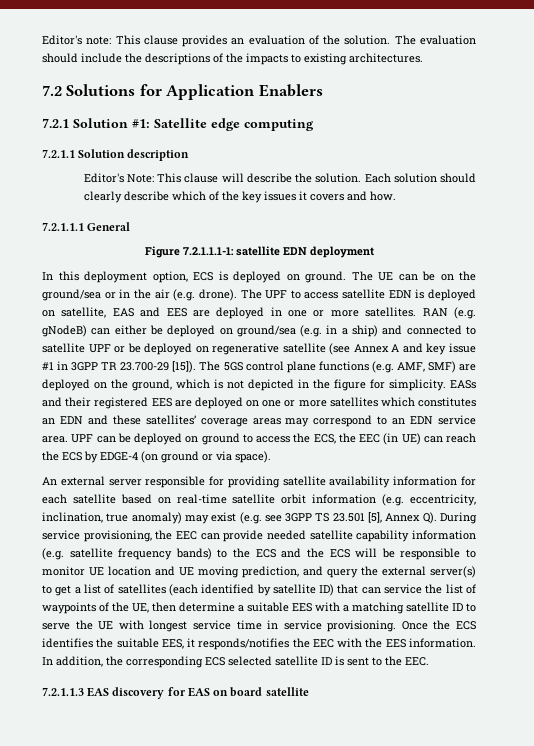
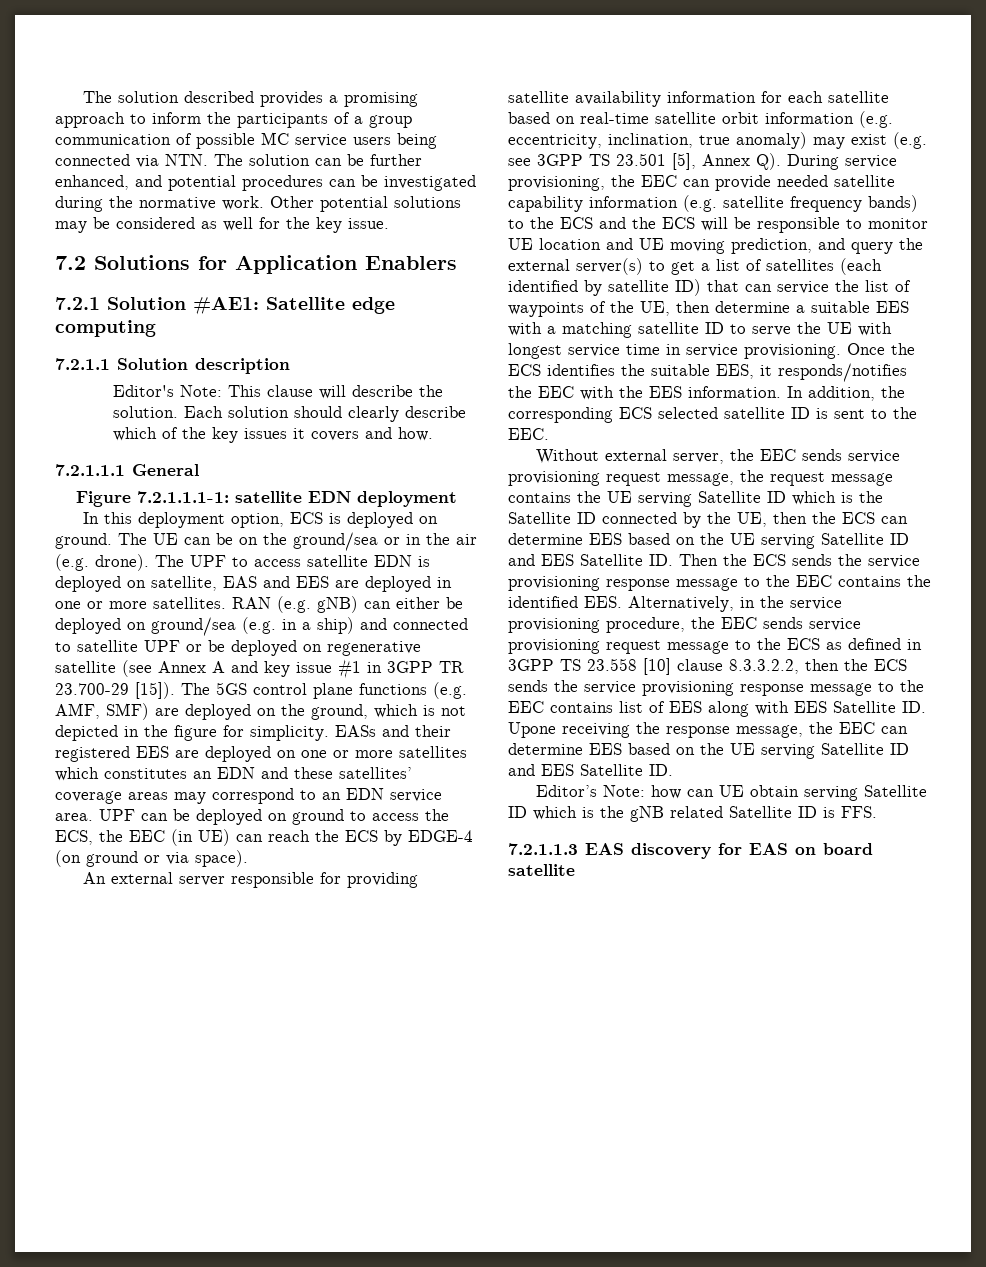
[42,35,476,47] [42,53,423,65] Editor's note: This clause provides an evaluation of the solution. The evaluation should include the descriptions of the impacts to existing architectures. -> [83,91,419,107] [55,112,412,128] [55,132,437,149] [55,154,422,168] [55,175,476,191] [55,196,461,212] [55,217,389,233] The solution described provides a promising approach to inform the participants of a group communication of possible MC service users being connected via NTN. The solution can be further enhanced, and potential procedures can be investigated during the normative work. Other potential solutions may be considered as well for the key issue.
[132,119,150,128] #1: -> [193,297,259,315] #AE1:
[42,325,87,337] gNodeB) -> [317,596,358,613] gNB)
(429, 661) none -> [536,449,901,464] [508,470,893,486] [508,491,883,507] [508,512,908,528] [508,533,909,549] [508,554,920,568] [508,575,931,591] [508,596,842,612] [508,617,861,633] [508,638,922,654] [508,658,907,675] [508,680,924,696] [508,701,926,717] [508,722,908,738] [508,743,909,759] [508,764,673,776] [536,785,928,801] [508,806,877,822] // Without external server, the EEC sends service provisioning request message, the request message contains the UE serving Satellite ID which is the Satellite ID connected by the UE, then the ECS can determine EES based on the UE serving Satellite ID and EES Satellite ID. Then the ECS sends the service provisioning response message to the EEC contains the identified EES. Alternatively, in the service provisioning procedure, the EEC sends service provisioning request message to the ECS as defined in 3GPP TS 23.558 [10] clause 8.3.3.2.2, then the ECS sends the service provisioning response message to the EEC contains list of EES along with EES Satellite ID. Upone receiving the response message, the EEC can determine EES based on the UE serving Satellite ID and EES Satellite ID. // Editor’s Note: how can UE obtain serving Satellite ID which is the gNB related Satellite ID is FFS.

